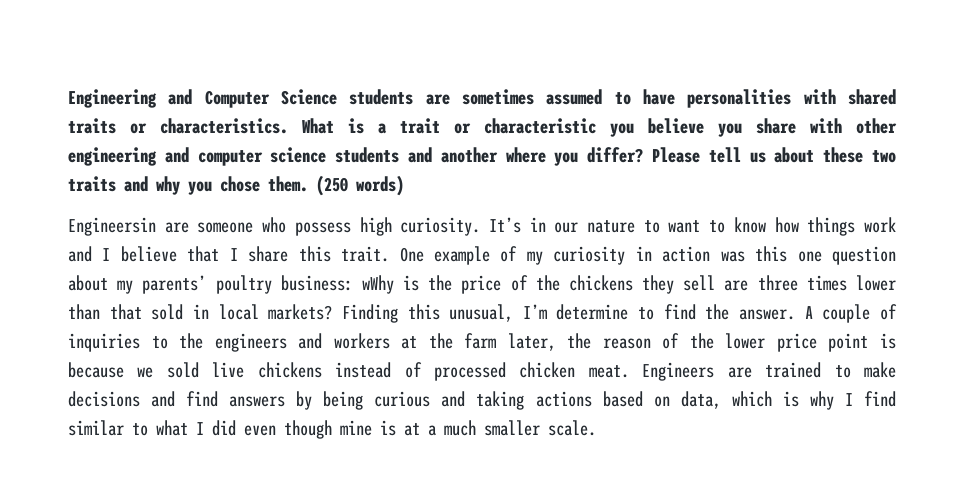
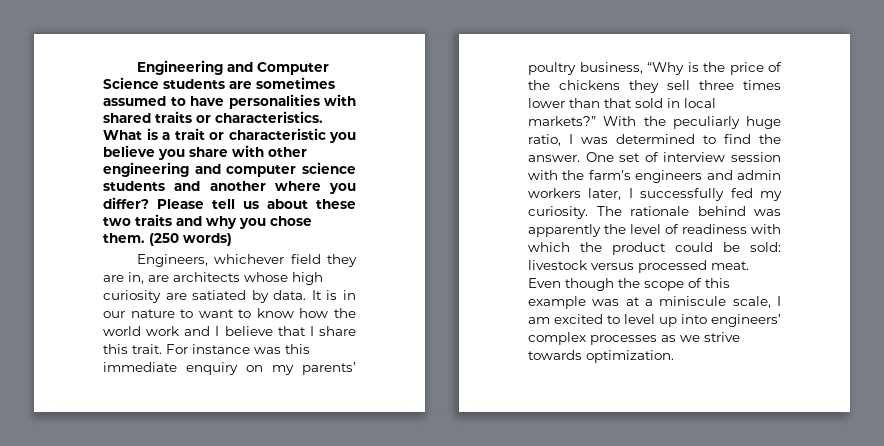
[68,217,521,236] Engineersin are someone who possess high curiosity. It’s -> [136,254,357,267] [103,272,323,285] [103,290,338,303] Engineers, whichever field they are in, are architects whose high curiosity are satiated by data. It is
[807,217,856,236] things -> [334,308,357,318] [103,326,141,336] the world
[399,246,897,265] [68,275,108,291] One example of my curiosity in action was this one question about -> [166,344,310,354] [103,362,263,375] For instance was this immediate enquiry on
[280,275,394,294] business: wWhy -> [579,62,684,75] business, “Why
[724,280,749,291] are -> (690, 85) none
[268,304,897,323] [68,333,896,352] [68,362,897,381] [68,391,896,410] [68,420,596,439] markets? Finding this unusual, I’m determine to find the answer. A couple of inquiries to the engineers and workers at the farm later, the reason of the lower price point is because we sold live chickens instead of processed chicken meat. Engineers are trained to make decisions and find answers by being curious and taking actions based on data, which is why I find similar to what I did even though mine is at a much smaller scale. -> [528,116,781,129] [528,134,781,146] [528,152,781,162] [528,170,781,183] [528,188,782,201] [528,206,781,219] [528,224,781,237] [528,242,781,255] [528,260,749,273] [528,278,730,291] [528,296,781,309] [528,314,781,327] [528,332,740,345] [528,350,674,363] markets?” With the peculiarly huge ratio, I was determined to find the answer. One set of interview session with the farm’s engineers and admin workers later, I successfully fed my curiosity. The rationale behind was apparently the level of readiness with which the product could be sold: livestock versus processed meat. Even though the scope of this example was at a miniscule scale, I am excited to level up into engineers’ complex processes as we strive towards optimization.

